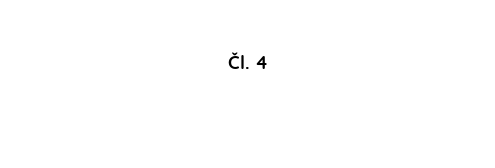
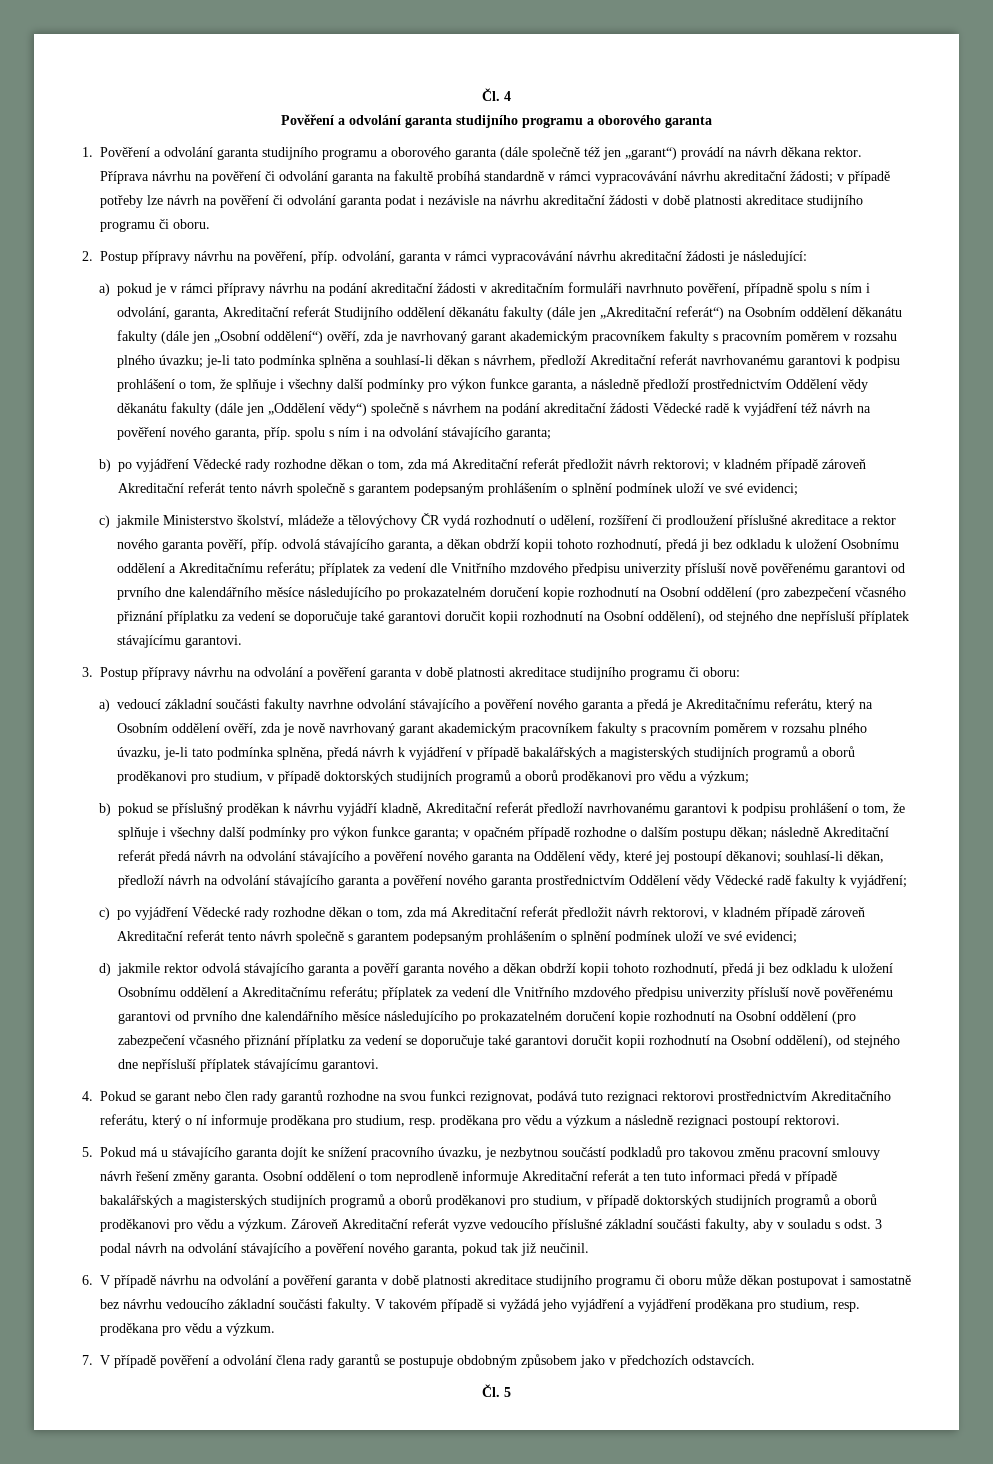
(268, 62) none -> [281,114,712,128] [82,147,862,160] [100,170,890,184] [100,195,863,208] [100,219,210,232] [82,251,807,264] [98,282,870,296] [116,306,902,320] [116,330,897,344] [116,354,900,368] [116,378,868,392] [116,402,871,416] [116,427,551,440] [98,458,866,472] [117,482,798,496] [98,513,896,528] [116,539,899,552] [116,562,905,576] [116,587,906,600] [116,611,909,624] [116,635,242,648] [82,667,740,680] [98,698,873,712] [116,722,867,736] [116,746,855,760] [116,770,749,784] [98,802,905,816] [117,826,889,840] [117,850,884,864] [117,874,907,888] [98,906,865,920] [116,930,797,944] [98,963,893,976] [117,986,893,1000] [117,1011,856,1024] [117,1035,900,1048] [117,1059,379,1072] [82,1090,891,1104] [100,1114,840,1128] [82,1146,880,1160] [100,1170,837,1184] [100,1194,877,1208] [100,1218,882,1232] [100,1243,589,1256] [82,1274,911,1288] [100,1298,860,1312] [100,1323,275,1336] [82,1354,755,1368] [482,1384,511,1397] // Pověření a odvolání garanta studijního programu a oborového garanta // 1. Pověření a odvolání garanta studijního programu a oborového garanta (dále společně též jen „garant“) provádí na návrh děkana rektor. Příprava návrhu na pověření či odvolání garanta na fakultě probíhá standardně v rámci vypracovávání návrhu akreditační žádosti; v případě potřeby lze návrh na pověření či odvolání garanta podat i nezávisle na návrhu akreditační žádosti v době platnosti akreditace studijního programu či oboru. // 2. Postup přípravy návrhu na pověření, příp. odvolání, garanta v rámci vypracovávání návrhu akreditační žádosti je následující: // a) pokud je v rámci přípravy návrhu na podání akreditační žádosti v akreditačním formuláři navrhnuto pověření, případně spolu s ním i odvolání, garanta, Akreditační referát Studijního oddělení děkanátu fakulty (dále jen „Akreditační referát“) na Osobním oddělení děkanátu fakulty (dále jen „Osobní oddělení“) ověří, zda je navrhovaný garant akademickým pracovníkem fakulty s pracovním poměrem v rozsahu plného úvazku; je-li tato podmínka splněna a souhlasí-li děkan s návrhem, předloží Akreditační referát navrhovanému garantovi k podpisu prohlášení o tom, že splňuje i všechny další podmínky pro výkon funkce garanta, a následně předloží prostřednictvím Oddělení vědy děkanátu fakulty (dále jen „Oddělení vědy“) společně s návrhem na podání akreditační žádosti Vědecké radě k vyjádření též návrh na pověření nového garanta, příp. spolu s ním i na odvolání stávajícího garanta; // b) po vyjádření Vědecké rady rozhodne děkan o tom, zda má Akreditační referát předložit návrh rektorovi; v kladném případě zároveň Akreditační referát tento návrh společně s garantem podepsaným prohlášením o splnění podmínek uloží ve své evidenci; // c) jakmile Ministerstvo školství, mládeže a tělovýchovy ČR vydá rozhodnutí o udělení, rozšíření či prodloužení příslušné akreditace a rektor nového garanta pověří, příp. odvolá stávajícího garanta, a děkan obdrží kopii tohoto rozhodnutí, předá ji bez odkladu k uložení Osobnímu oddělení a Akreditačnímu referátu; příplatek za vedení dle Vnitřního mzdového předpisu univerzity přísluší nově pověřenému garantovi od prvního dne kalendářního měsíce následujícího po prokazatelném doručení kopie rozhodnutí na Osobní oddělení (pro zabezpečení včasného přiznání příplatku za vedení se doporučuje také garantovi doručit kopii rozhodnutí na Osobní oddělení), od stejného dne nepřísluší příplatek stávajícímu garantovi. // 3. Postup přípravy návrhu na odvolání a pověření garanta v době platnosti akreditace studijního programu či oboru: // a) vedoucí základní součásti fakulty navrhne odvolání stávajícího a pověření nového garanta a předá je Akreditačnímu referátu, který na Osobním oddělení ověří, zda je nově navrhovaný garant akademickým pracovníkem fakulty s pracovním poměrem v rozsahu plného úvazku, je-li tato podmínka splněna, předá návrh k vyjádření v případě bakalářských a magisterských studijních programů a oborů proděkanovi pro studium, v případě doktorských studijních programů a oborů proděkanovi pro vědu a výzkum; // b) pokud se příslušný proděkan k návrhu vyjádří kladně, Akreditační referát předloží navrhovanému garantovi k podpisu prohlášení o tom, že splňuje i všechny další podmínky pro výkon funkce garanta; v opačném případě rozhodne o dalším postupu děkan; následně Akreditační referát předá návrh na odvolání stávajícího a pověření nového garanta na Oddělení vědy, které jej postoupí děkanovi; souhlasí-li děkan, předloží návrh na odvolání stávajícího garanta a pověření nového garanta prostřednictvím Oddělení vědy Vědecké radě fakulty k vyjádření; // c) po vyjádření Vědecké rady rozhodne děkan o tom, zda má Akreditační referát předložit návrh rektorovi, v kladném případě zároveň Akreditační referát tento návrh společně s garantem podepsaným prohlášením o splnění podmínek uloží ve své evidenci; // d) jakmile rektor odvolá stávajícího garanta a pověří garanta nového a děkan obdrží kopii tohoto rozhodnutí, předá ji bez odkladu k uložení Osobnímu oddělení a Akreditačnímu referátu; příplatek za vedení dle Vnitřního mzdového předpisu univerzity přísluší nově pověřenému garantovi od prvního dne kalendářního měsíce následujícího po prokazatelném doručení kopie rozhodnutí na Osobní oddělení (pro zabezpečení včasného přiznání příplatku za vedení se doporučuje také garantovi doručit kopii rozhodnutí na Osobní oddělení), od stejného dne nepřísluší příplatek stávajícímu garantovi. // 4. Pokud se garant nebo člen rady garantů rozhodne na svou funkci rezignovat, podává tuto rezignaci rektorovi prostřednictvím Akreditačního referátu, který o ní informuje proděkana pro studium, resp. proděkana pro vědu a výzkum a následně rezignaci postoupí rektorovi. // 5. Pokud má u stávajícího garanta dojít ke snížení pracovního úvazku, je nezbytnou součástí podkladů pro takovou změnu pracovní smlouvy návrh řešení změny garanta. Osobní oddělení o tom neprodleně informuje Akreditační referát a ten tuto informaci předá v případě bakalářských a magisterských studijních programů a oborů proděkanovi pro studium, v případě doktorských studijních programů a oborů proděkanovi pro vědu a výzkum. Zároveň Akreditační referát vyzve vedoucího příslušné základní součásti fakulty, aby v souladu s odst. 3 podal návrh na odvolání stávajícího a pověření nového garanta, pokud tak již neučinil. // 6. V případě návrhu na odvolání a pověření garanta v době platnosti akreditace studijního programu či oboru může děkan postupovat i samostatně bez návrhu vedoucího základní součásti fakulty. V takovém případě si vyžádá jeho vyjádření a vyjádření proděkana pro studium, resp. proděkana pro vědu a výzkum. // 7. V případě pověření a odvolání člena rady garantů se postupuje obdobným způsobem jako v předchozích odstavcích. // Čl. 5

